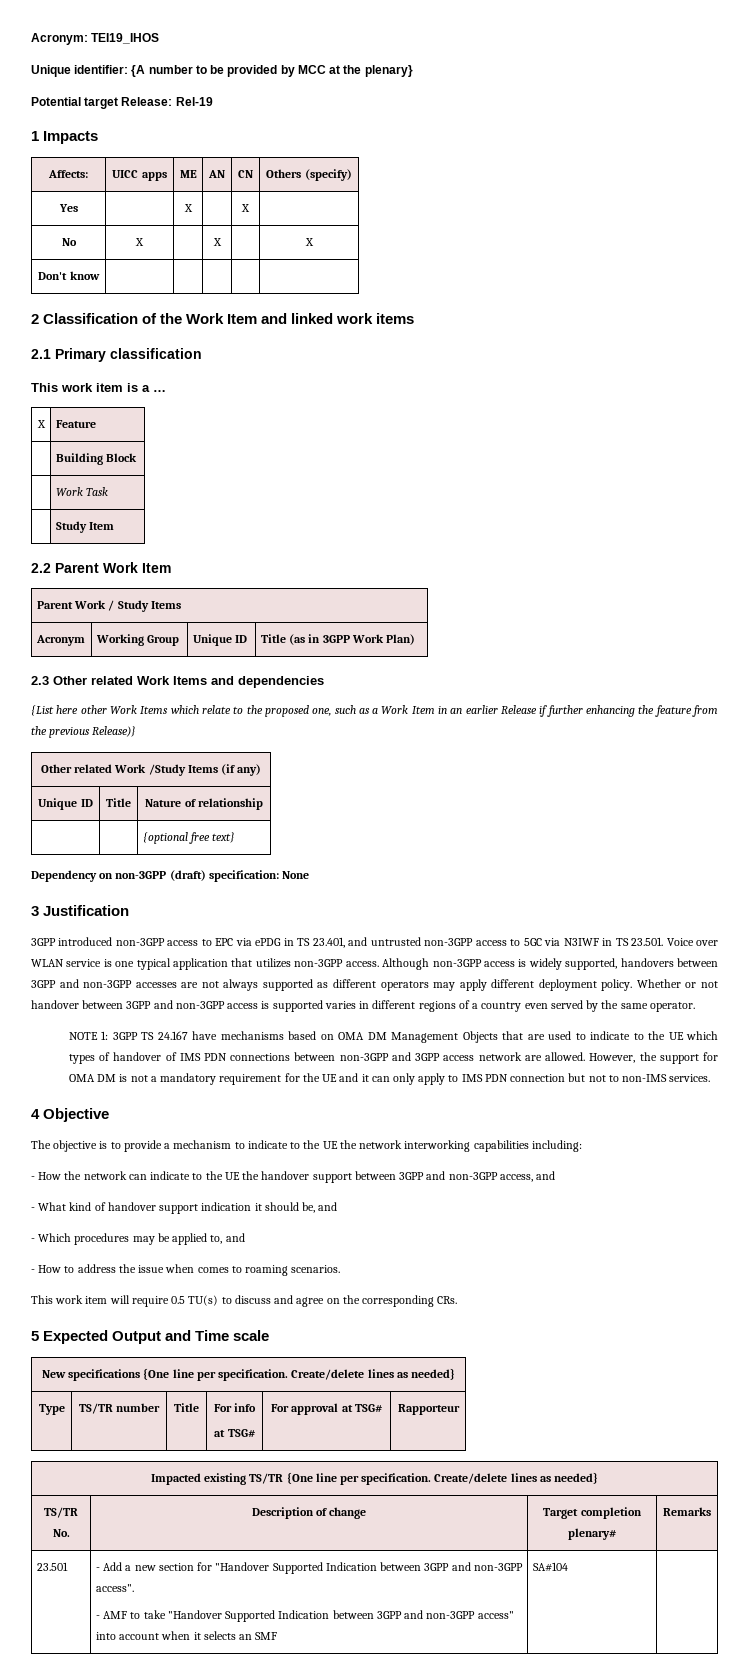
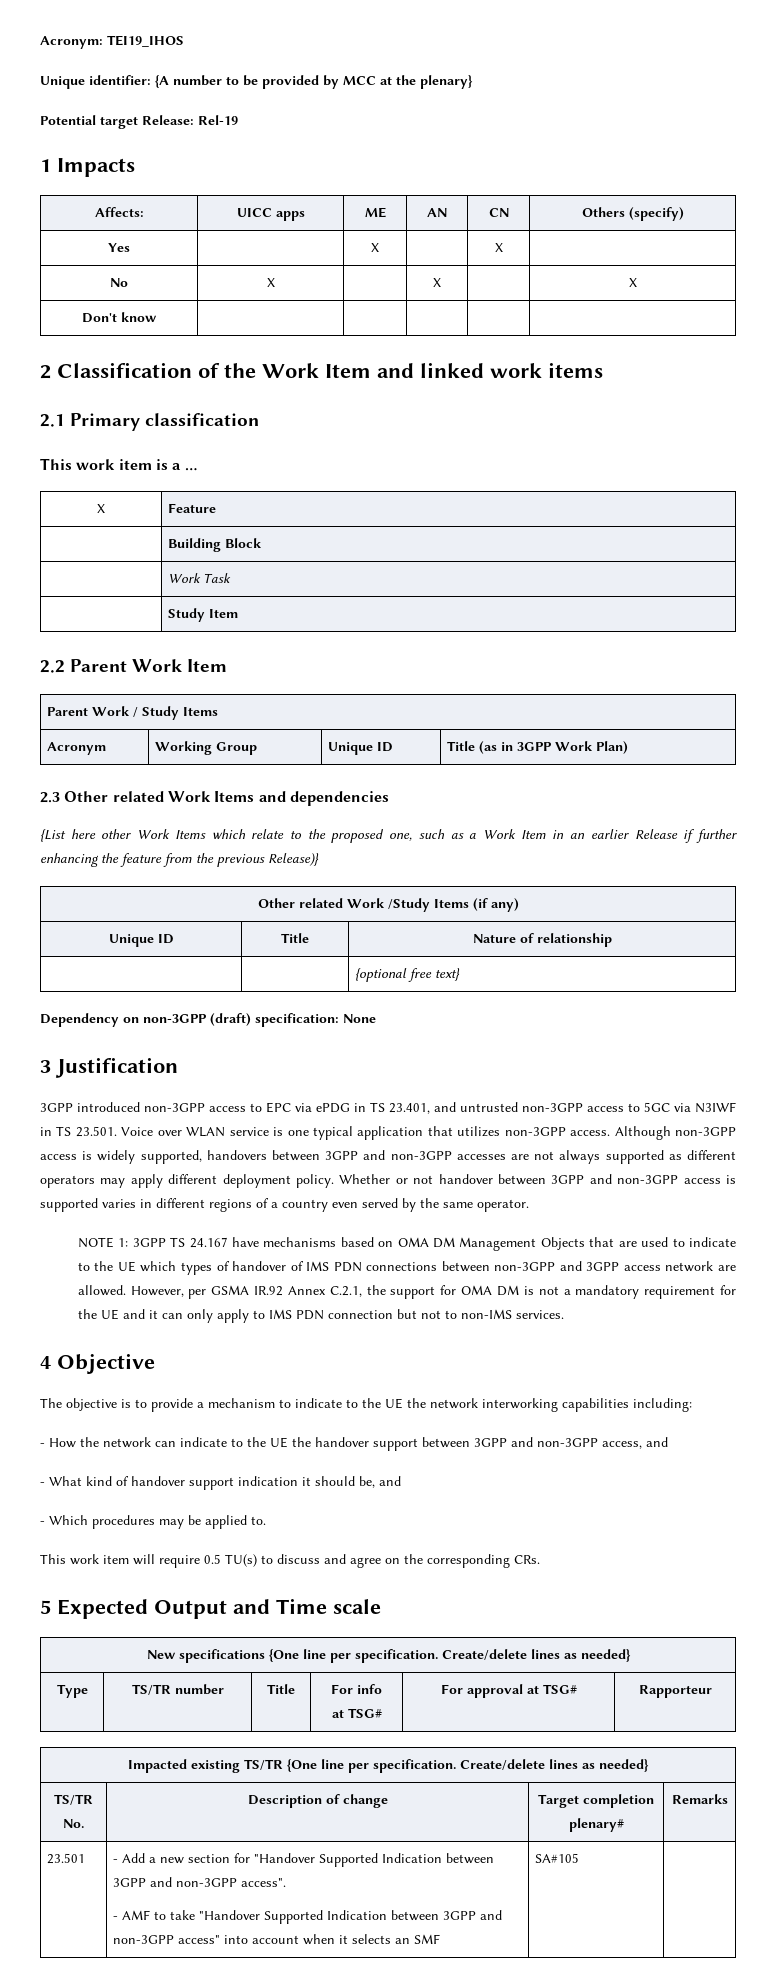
(636, 1058) none -> [188,1285,362,1299] per GSMA IR.92 Annex C.2.1,
[210,1233,245,1244] [31,1264,341,1276] to, and // - How to address the issue when comes to roaming scenarios. -> [251,1516,266,1525] to.
[532,1562,568,1572] SA#104 -> [535,1853,580,1863] SA#105

